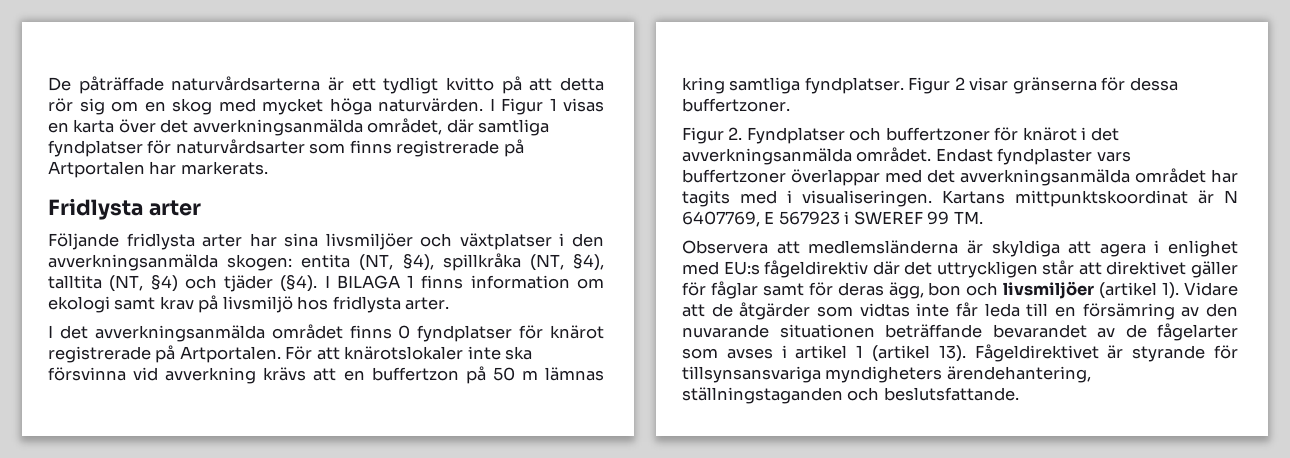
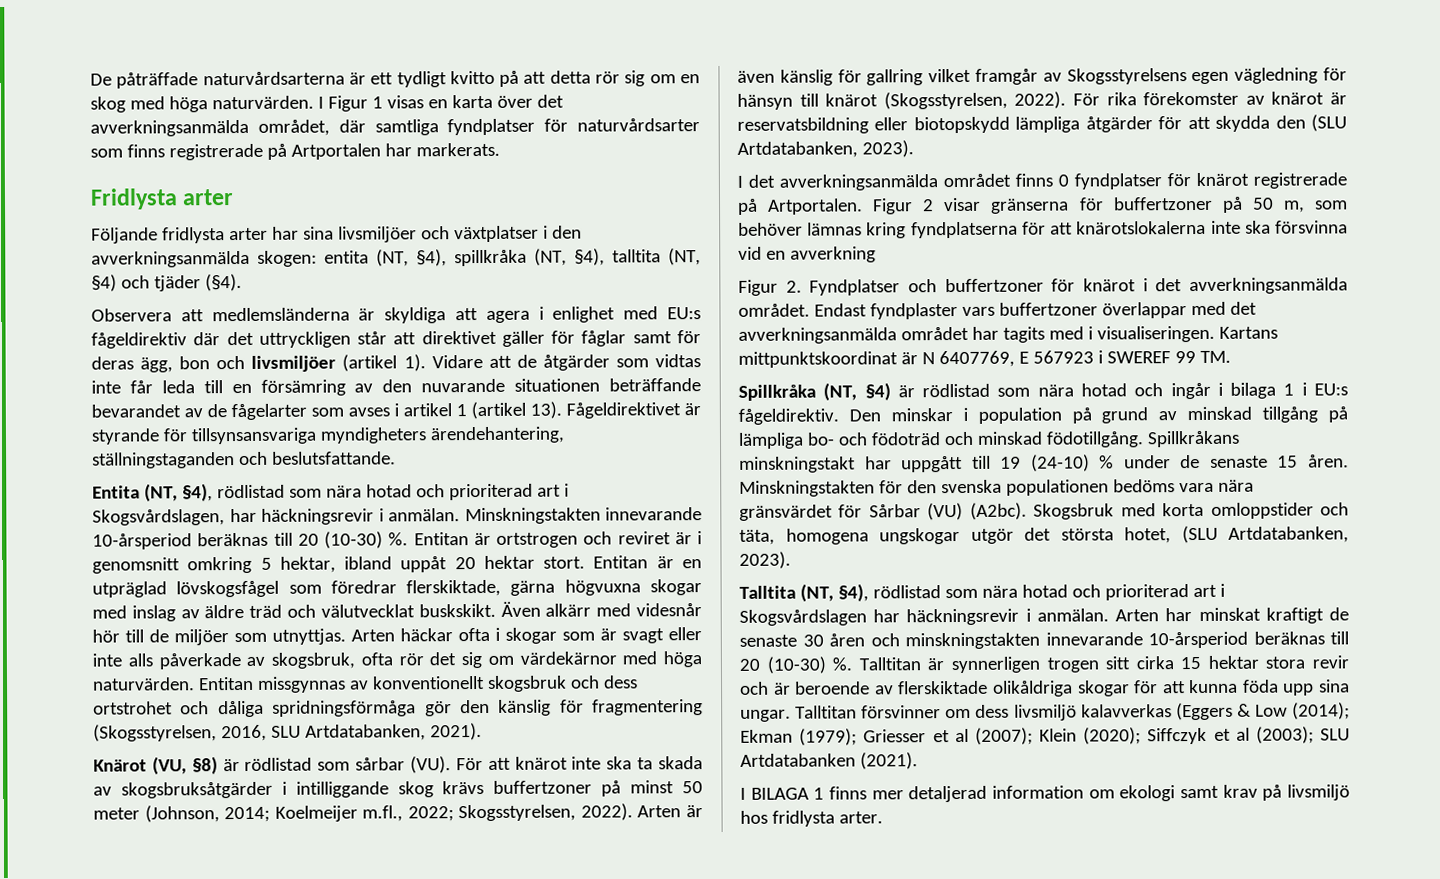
[262,98,323,115] mycket -> (165, 103) none
[324,275,604,289] [48,295,450,313] [48,324,604,342] [48,345,533,363] [48,366,605,384] [682,77,1178,94] [682,98,790,112] [682,127,1119,144] [682,147,1131,165] [682,168,1238,186] [682,190,1238,207] [682,211,983,227] I BILAGA 1 finns information om ekologi samt krav på livsmiljö hos fridlysta arter. // I det avverkningsanmälda området finns 0 fyndplatser för knärot registrerade på Artportalen. För att knärotslokaler inte ska försvinna vid avverkning krävs att en buffertzon på 50 m lämnas kring samtliga fyndplatser. Figur 2 visar gränserna för dessa buffertzoner. // Figur 2. Fyndplatser och buffertzoner för knärot i det avverkningsanmälda området. Endast fyndplaster vars buffertzoner överlappar med det avverkningsanmälda området har tagits med i visualiseringen. Kartans mittpunktskoordinat är N 6407769, E 567923 i SWEREF 99 TM. -> (242, 283) none
(1019, 394) none -> [92,483,569,502] [92,507,702,526] [92,531,702,550] [92,555,702,574] [92,579,702,598] [92,601,702,622] [92,627,702,646] [92,651,702,670] [92,675,638,693] [93,699,703,718] [93,723,482,742] [93,756,704,775] [93,780,704,799] [93,803,703,823] [737,67,1347,86] [737,91,1347,110] [737,114,1347,134] [737,140,914,158] [737,172,1347,191] [737,196,1348,215] [738,220,1348,239] [738,246,876,263] [738,277,1348,296] [738,301,1257,320] [738,325,1278,344] [738,350,1231,368] [738,382,1348,401] [738,406,1348,425] [738,430,1240,449] [739,454,1349,473] [739,479,1254,497] [739,502,1349,521] [739,525,1349,545] [739,551,791,569] [739,583,1225,602] [739,607,1349,626] [739,631,1349,650] [739,655,1349,674] [740,679,1350,697] [740,702,1350,722] [740,726,1350,746] [740,752,918,770] [740,784,1350,803] [740,810,883,827] // Entita (NT, §4), rödlistad som nära hotad och prioriterad art i Skogsvårdslagen, har häckningsrevir i anmälan. Minskningstakten innevarande 10-årsperiod beräknas till 20 (10-30) %. Entitan är ortstrogen och reviret är i genomsnitt omkring 5 hektar, ibland uppåt 20 hektar stort. Entitan är en utpräglad lövskogsfågel som föredrar flerskiktade, gärna högvuxna skogar med inslag av äldre träd och välutvecklat buskskikt. Även alkärr med videsnår hör till de miljöer som utnyttjas. Arten häckar ofta i skogar som är svagt eller inte alls påverkade av skogsbruk, ofta rör det sig om värdekärnor med höga naturvärden. Entitan missgynnas av konventionellt skogsbruk och dess ortstrohet och dåliga spridningsförmåga gör den känslig för fragmentering (Skogsstyrelsen, 2016, SLU Artdatabanken, 2021). // Knärot (VU, §8) är rödlistad som sårbar (VU). För att knärot inte ska ta skada av skogsbruksåtgärder i intilliggande skog krävs buffertzoner på minst 50 meter (Johnson, 2014; Koelmeijer m.fl., 2022; Skogsstyrelsen, 2022). Arten är även känslig för gallring vilket framgår av Skogsstyrelsens egen vägledning för hänsyn till knärot (Skogsstyrelsen, 2022). För rika förekomster av knärot är reservatsbildning eller biotopskydd lämpliga åtgärder för att skydda den (SLU Artdatabanken, 2023). // I det avverkningsanmälda området finns 0 fyndplatser för knärot registrerade på Artportalen. Figur 2 visar gränserna för buffertzoner på 50 m, som behöver lämnas kring fyndplatserna för att knärotslokalerna inte ska försvinna vid en avverkning // Figur 2. Fyndplatser och buffertzoner för knärot i det avverkningsanmälda området. Endast fyndplaster vars buffertzoner överlappar med det avverkningsanmälda området har tagits med i visualiseringen. Kartans mittpunktskoordinat är N 6407769, E 567923 i SWEREF 99 TM. // Spillkråka (NT, §4) är rödlistad som nära hotad och ingår i bilaga 1 i EU:s fågeldirektiv. Den minskar i population på grund av minskad tillgång på lämpliga bo- och födoträd och minskad födotillgång. Spillkråkans minskningstakt har uppgått till 19 (24-10) % under de senaste 15 åren. Minskningstakten för den svenska populationen bedöms vara nära gränsvärdet för Sårbar (VU) (A2bc). Skogsbruk med korta omloppstider och täta, homogena ungskogar utgör det största hotet, (SLU Artdatabanken, 2023). // Talltita (NT, §4), rödlistad som nära hotad och prioriterad art i Skogsvårdslagen har häckningsrevir i anmälan. Arten har minskat kraftigt de senaste 30 åren och minskningstakten innevarande 10-årsperiod beräknas till 20 (10-30) %. Talltitan är synnerligen trogen sitt cirka 15 hektar stora revir och är beroende av flerskiktade olikåldriga skogar för att kunna föda upp sina ungar. Talltitan försvinner om dess livsmiljö kalavverkas (Eggers & Low (2014); Ekman (1979); Griesser et al (2007); Klein (2020); Siffczyk et al (2003); SLU Artdatabanken (2021). // I BILAGA 1 finns mer detaljerad information om ekologi samt krav på livsmiljö hos fridlysta arter.

